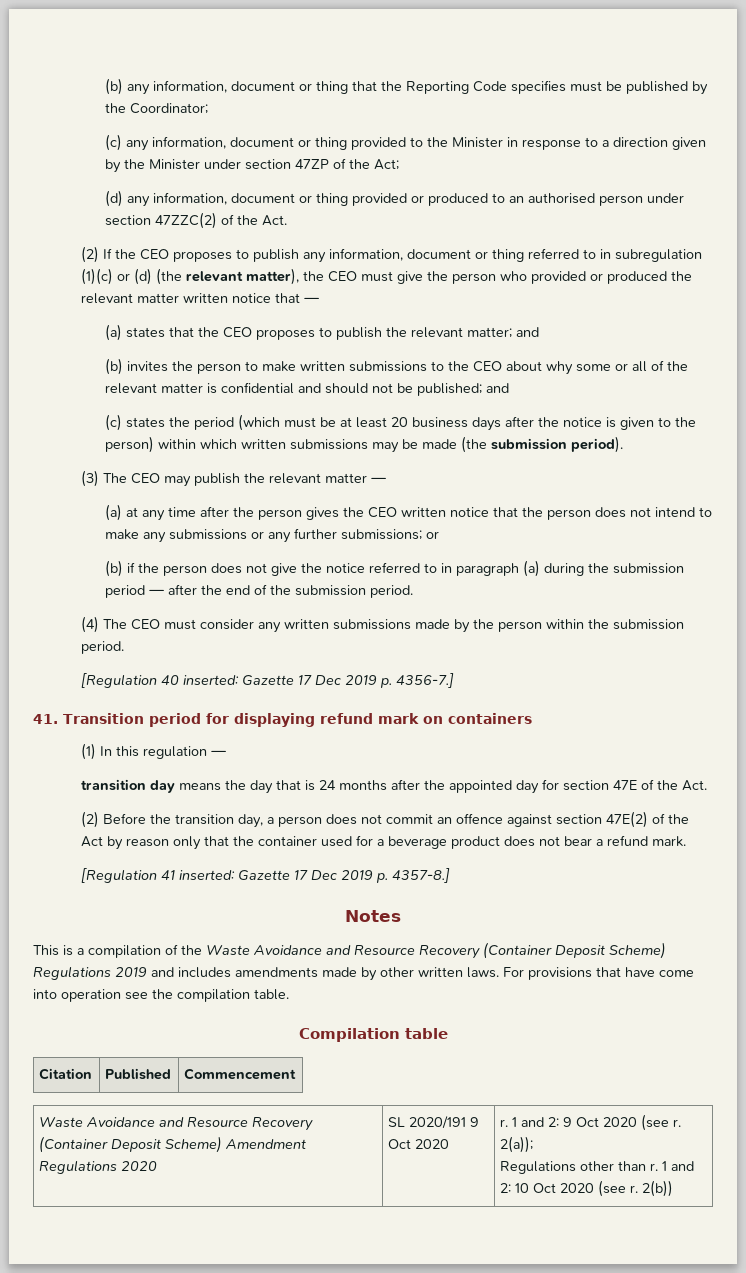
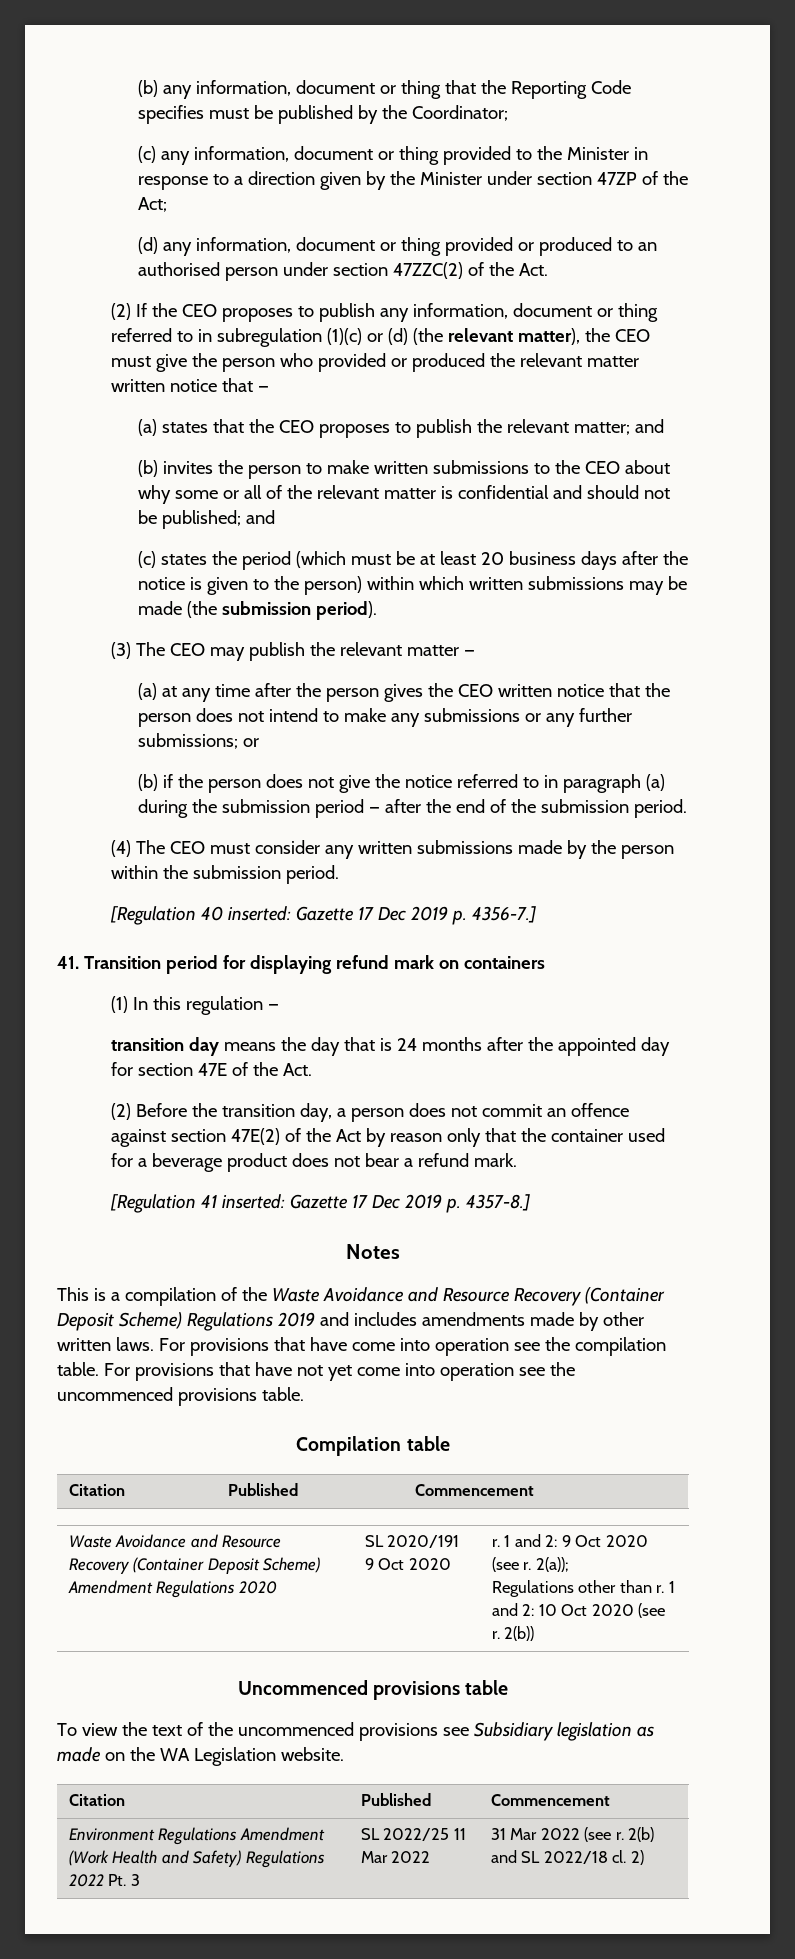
(289, 994) none -> [103,1362,575,1381] [57,1387,304,1406] For provisions that have not yet come into operation see the uncommenced provisions table.
(674, 1188) none -> [237,1680,509,1700] [57,1722,654,1741] [57,1747,344,1766] [68,1794,125,1806] [360,1793,431,1806] [490,1794,610,1806] [68,1827,325,1845] [68,1850,325,1868] [68,1874,140,1887] [360,1828,466,1841] [360,1851,431,1863] [490,1827,655,1842] [490,1850,644,1865] // Uncommenced provisions table // To view the text of the uncommenced provisions see Subsidiary legislation as made on the WA Legislation website. // Citation | Published | Commencement // Environment Regulations Amendment (Work Health and Safety) Regulations 2022 Pt. 3 | SL 2022/25 11 Mar 2022 | 31 Mar 2022 (see r. 2(b) and SL 2022/18 cl. 2)

